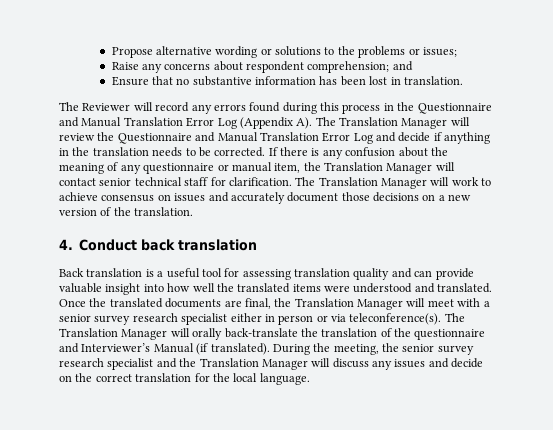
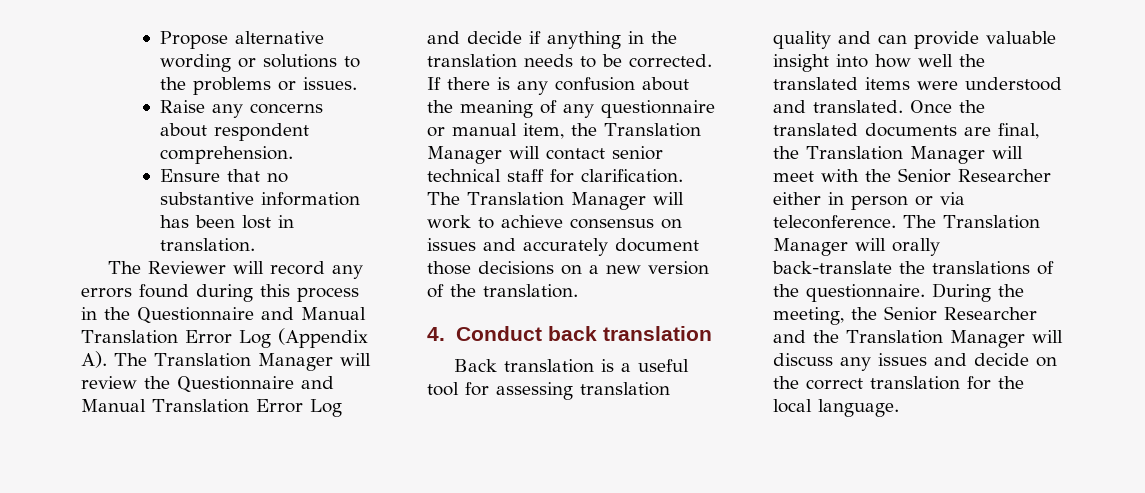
[422,47,457,57] issues; -> [303,77,358,90] issues.
[307,61,413,73] comprehension; and -> [160,146,294,164] comprehension.
[483,301,490,307] [59,313,228,325] a senior survey research specialist -> [865,168,1051,183] the Senior Researcher
[349,313,442,325] teleconference(s). -> [773,215,896,229] teleconference.
[321,328,486,340] [59,343,474,355] [59,358,154,370] translation of the questionnaire and Interviewer’s Manual (if translated). During the meeting, the senior survey research specialist -> [932,261,1054,275] [773,283,1024,302] [773,306,1037,325] translations of the questionnaire. During the meeting, the Senior Researcher

